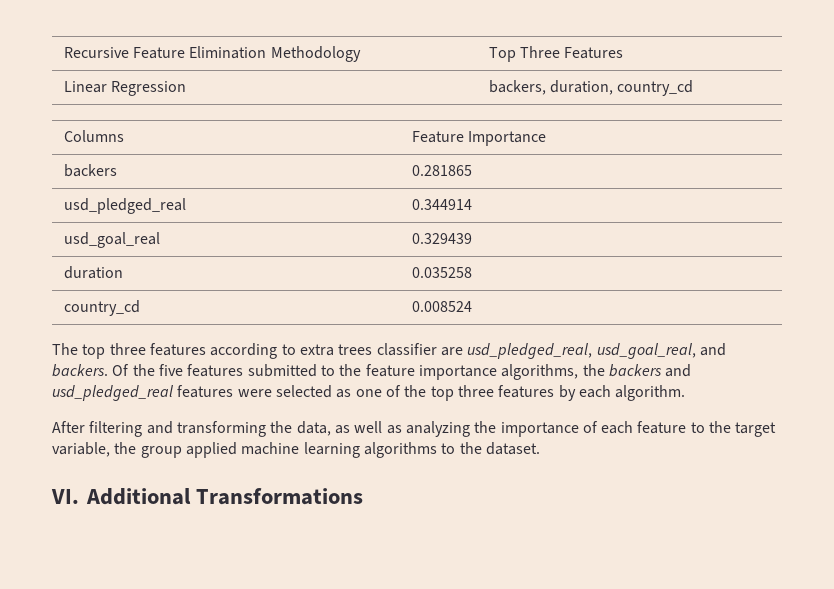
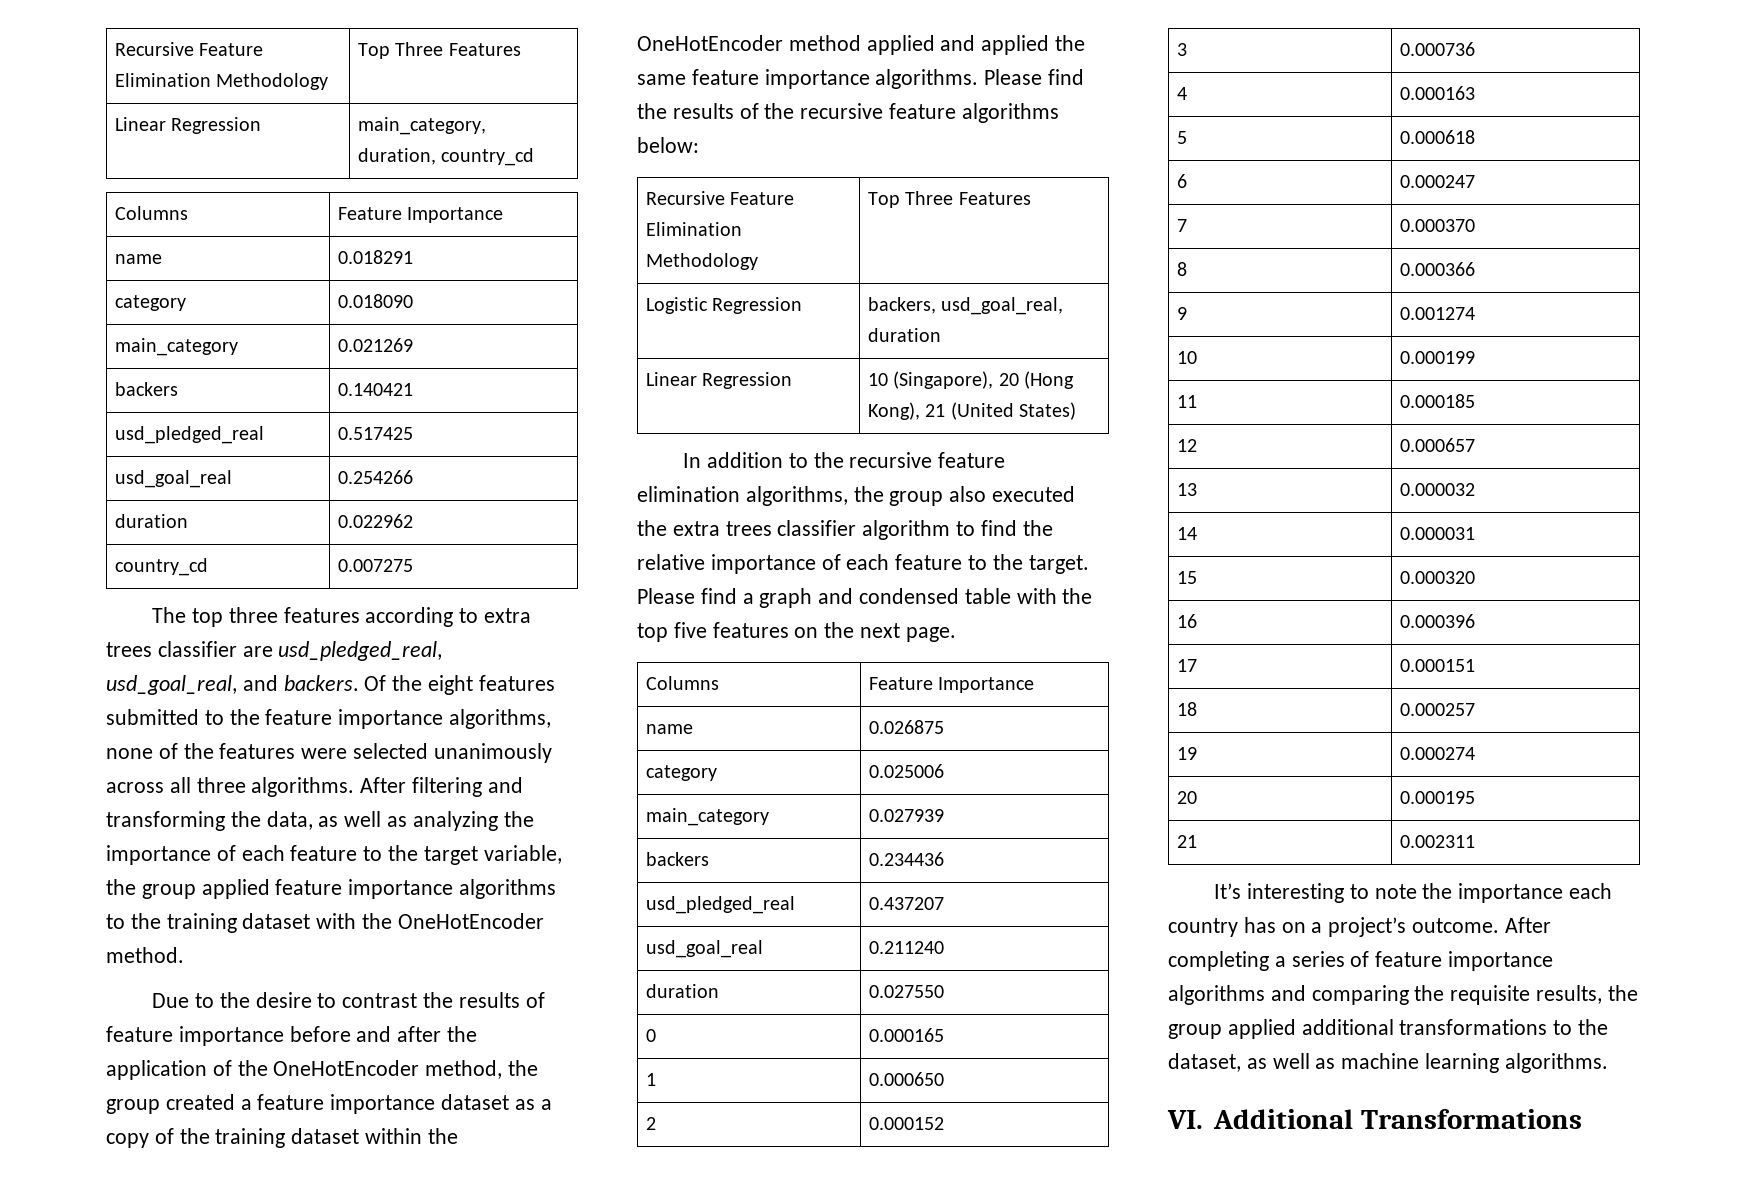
[488,80,546,95] backers, -> [358,117,487,135] main_category,
[63,164,117,177] [411,165,472,176] [63,198,186,214] [411,199,472,210] [63,232,160,248] [411,233,472,244] [63,266,123,279] [411,267,472,278] // backers | 0.281865 // usd_pledged_real | 0.344914 // usd_goal_real | 0.329439 // duration | 0.035258 -> [115,254,163,264] [338,250,414,264] [115,295,187,311] [338,294,414,308] [115,338,239,356] [338,338,414,352] [115,382,179,396] [338,383,414,396] [115,426,265,444] [338,427,414,440] [115,470,233,488] [338,470,414,484] [115,514,189,528] [338,514,414,528] // name | 0.018291 // category | 0.018090 // main_category | 0.021269 // backers | 0.140421 // usd_pledged_real | 0.517425 // usd_goal_real | 0.254266 // duration | 0.022962
[411,301,472,312] 0.008524 -> [338,559,414,572] 0.007275
[158,364,183,376] five -> [428,675,474,695] eight
[582,364,692,377] [52,385,686,401] the backers and usd_pledged_real features were selected as one of the top three features by each algorithm. // -> [106,743,552,763] [106,777,355,797] none of the features were selected unanimously across all three algorithms.
[241,442,360,458] machine learning -> [275,879,454,899] feature importance
[485,442,540,455] dataset. -> [166,913,544,933] [106,947,184,963] [152,992,545,1008] [106,1026,478,1046] [106,1060,539,1080] [106,1094,552,1114] [106,1128,458,1148] [637,35,1086,55] [637,69,1085,89] [637,103,1059,123] [637,137,699,153] [646,191,795,205] [646,222,743,236] [646,253,759,270] [868,191,1031,208] [646,297,803,314] [868,297,1064,315] [868,328,942,342] [646,372,793,389] [868,371,1074,389] [868,402,1076,420] [683,452,1006,468] [637,486,1076,506] [637,520,1053,540] [637,554,1089,574] [637,588,1093,608] [637,622,956,642] [646,676,720,690] [869,677,1035,693] [646,724,694,734] [869,720,945,734] [646,765,718,781] [869,764,945,778] [646,808,770,826] [869,809,945,822] [646,852,710,866] [869,852,945,866] [646,896,796,914] [869,897,945,910] [646,940,764,958] [869,941,945,954] [646,984,720,998] [869,985,945,998] [646,1029,657,1042] [869,1028,945,1042] [646,1073,657,1086] [869,1072,945,1086] [646,1117,657,1130] [869,1117,945,1130] [1177,43,1188,56] [1400,42,1476,56] [1177,87,1188,100] [1400,86,1476,100] [1177,131,1188,144] [1400,130,1476,144] [1177,174,1188,188] [1400,175,1476,188] [1177,219,1188,232] [1400,219,1476,232] [1177,262,1188,276] [1400,262,1476,276] [1177,307,1188,320] [1400,307,1476,320] [1177,351,1198,364] [1400,351,1476,364] [1177,395,1198,408] [1400,394,1476,408] [1177,439,1198,452] [1400,438,1476,452] [1177,483,1198,496] [1400,483,1476,496] [1177,527,1198,540] [1400,527,1476,540] [1177,571,1198,584] [1400,571,1476,584] [1177,614,1198,628] [1400,614,1476,628] [1177,659,1198,672] [1400,659,1476,672] [1177,702,1198,716] [1400,703,1476,716] [1177,747,1198,760] [1400,747,1476,760] [1177,791,1198,804] [1400,791,1476,804] [1177,835,1198,848] [1400,835,1476,848] [1214,883,1613,903] [1168,917,1551,937] [1168,951,1554,971] [1168,985,1638,1005] [1168,1019,1609,1039] [1168,1053,1608,1073] training dataset with the OneHotEncoder method. // Due to the desire to contrast the results of feature importance before and after the application of the OneHotEncoder method, the group created a feature importance dataset as a copy of the training dataset within the OneHotEncoder method applied and applied the same feature importance algorithms. Please find the results of the recursive feature algorithms below: // Recursive Feature Elimination Methodology | Top Three Features // Logistic Regression | backers, usd_goal_real, duration // Linear Regression | 10 (Singapore), 20 (Hong Kong), 21 (United States) // In addition to the recursive feature elimination algorithms, the group also executed the extra trees classifier algorithm to find the relative importance of each feature to the target. Please find a graph and condensed table with the top five features on the next page. // Columns | Feature Importance // name | 0.026875 // category | 0.025006 // main_category | 0.027939 // backers | 0.234436 // usd_pledged_real | 0.437207 // usd_goal_real | 0.211240 // duration | 0.027550 // 0 | 0.000165 // 1 | 0.000650 // 2 | 0.000152 // 3 | 0.000736 // 4 | 0.000163 // 5 | 0.000618 // 6 | 0.000247 // 7 | 0.000370 // 8 | 0.000366 // 9 | 0.001274 // 10 | 0.000199 // 11 | 0.000185 // 12 | 0.000657 // 13 | 0.000032 // 14 | 0.000031 // 15 | 0.000320 // 16 | 0.000396 // 17 | 0.000151 // 18 | 0.000257 // 19 | 0.000274 // 20 | 0.000195 // 21 | 0.002311 // It’s interesting to note the importance each country has on a project’s outcome. After completing a series of feature importance algorithms and comparing the requisite results, the group applied additional transformations to the dataset, as well as machine learning algorithms.

